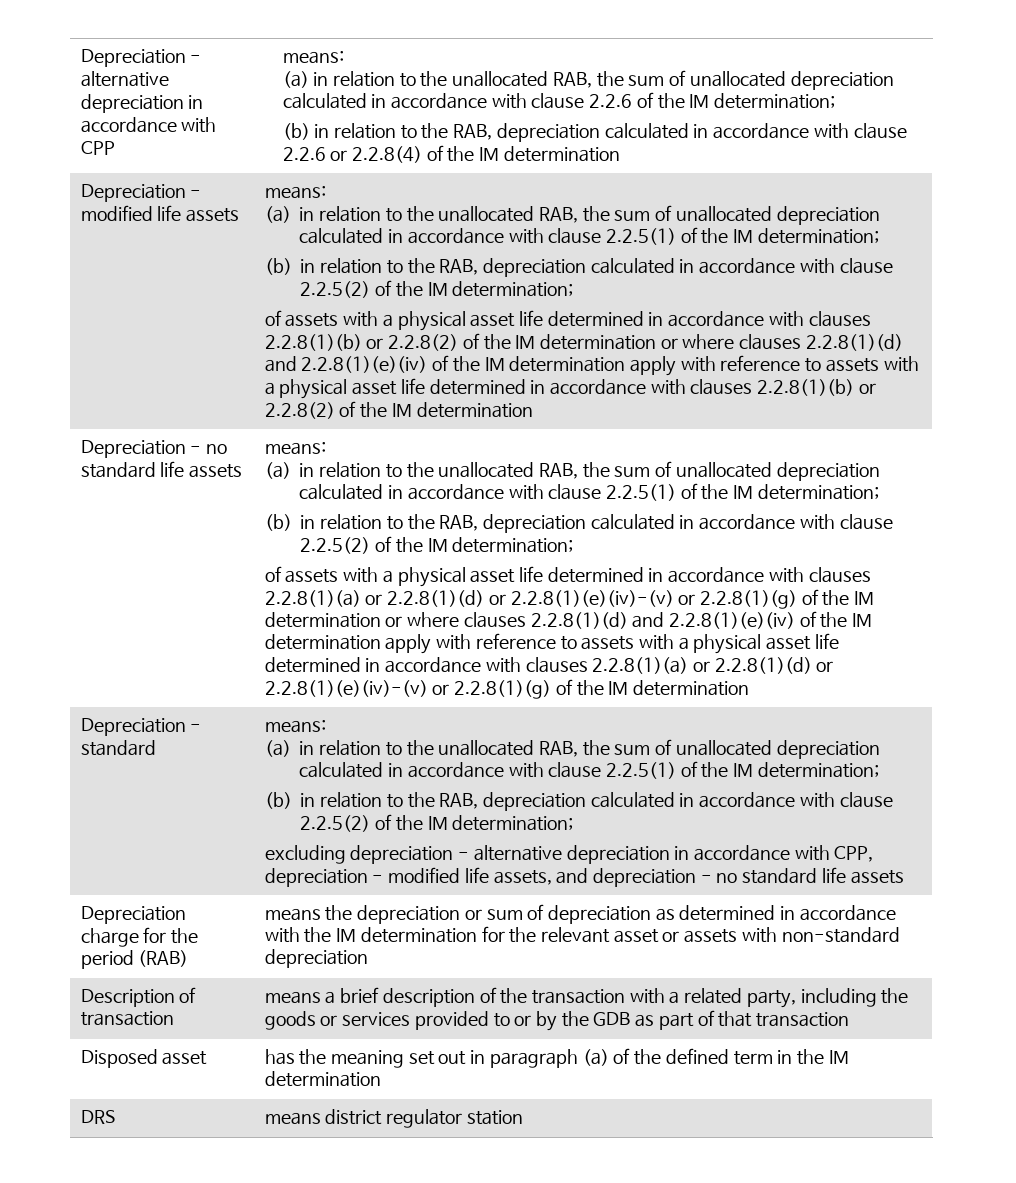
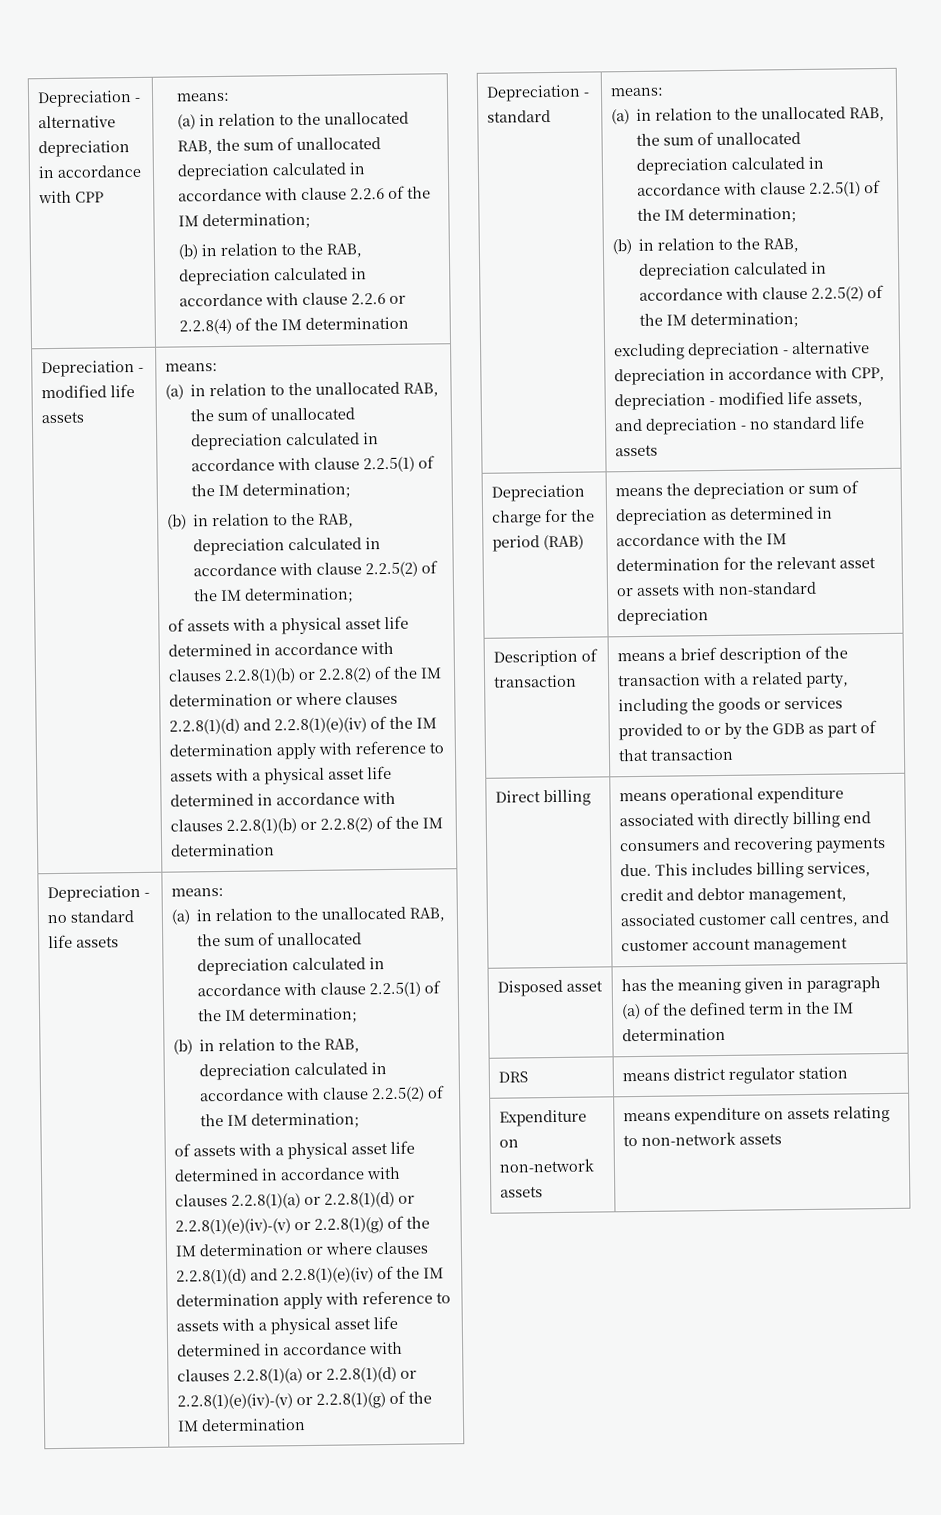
(850, 1019) none -> [495,789,592,807] [619,786,845,805] [619,811,872,829] [620,836,887,854] [620,861,872,879] [620,887,848,904] [620,910,891,928] [621,937,849,954] // Direct billing | means operational expenditure associated with directly billing end consumers and recovering payments due. This includes billing services, credit and debtor management, associated customer call centres, and customer account management
[408,1051,467,1065] set out -> [744,977,785,994] given
(523, 1117) none -> [499,1109,588,1127] [499,1139,520,1148] [499,1158,595,1173] [500,1186,544,1198] [623,1105,891,1125] [623,1131,783,1147] // Expenditure on non-network assets | means expenditure on assets relating to non-network assets

